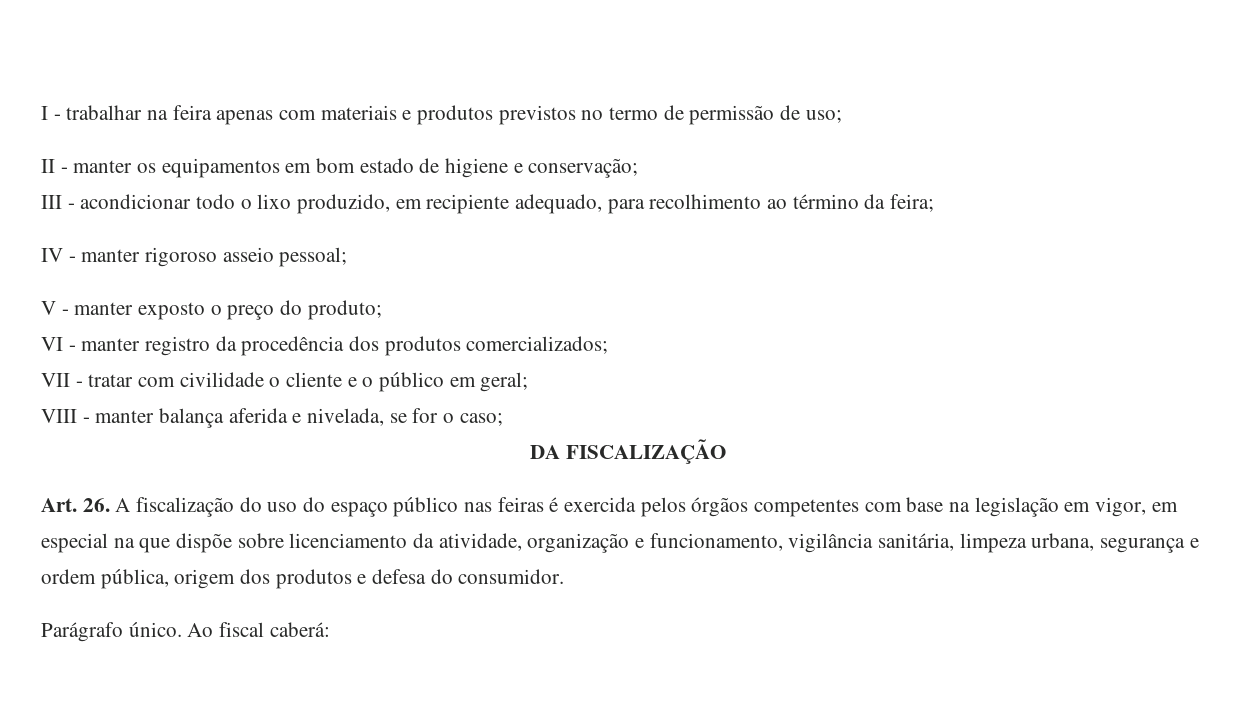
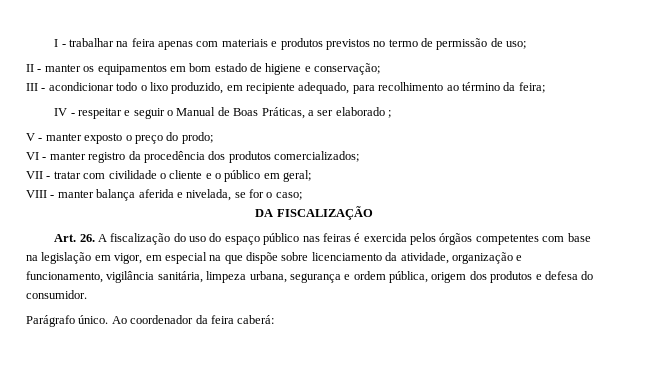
[81,247,348,267] manter rigoroso asseio pessoal; -> [77,107,392,119] respeitar e seguir o Manual de Boas Práticas, a ser elaborado ;
[307,300,382,320] produto; -> [181,132,213,144] prodo;
[219,622,265,637] fiscal -> [130,315,234,324] coordenador da feira

